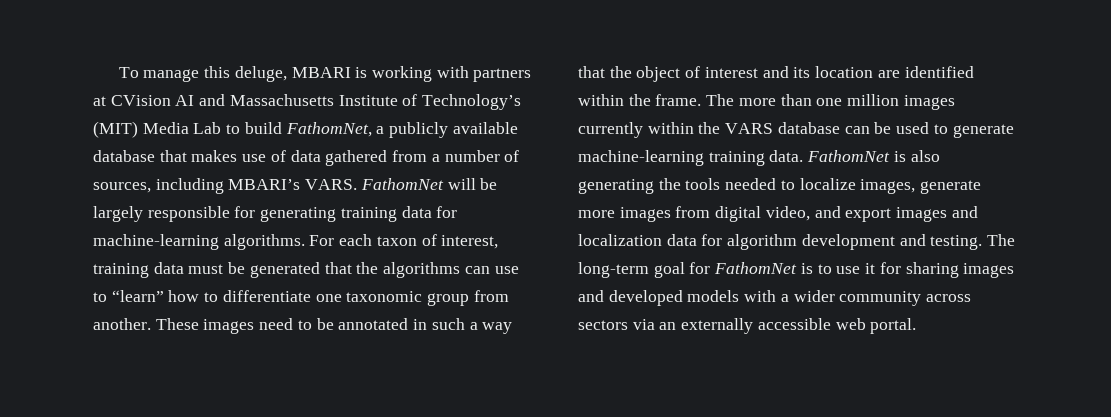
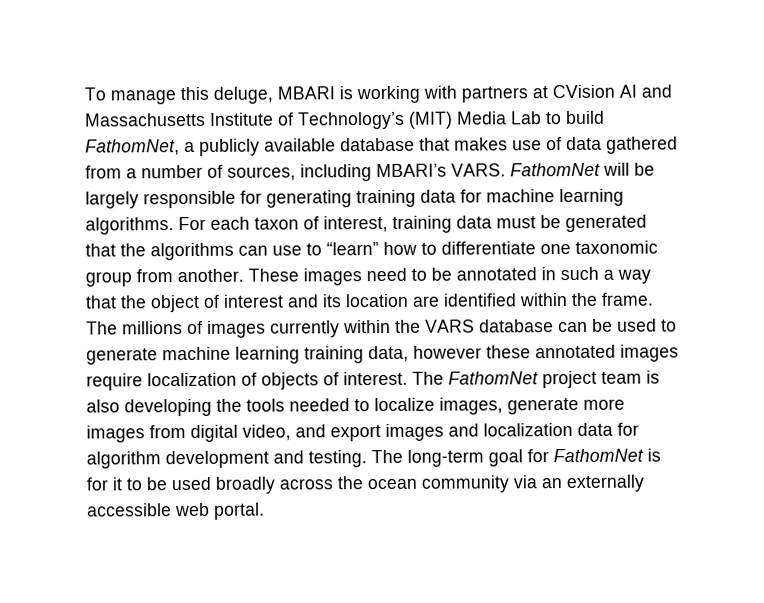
[93,234,219,250] machine-learning -> [486,188,624,207] machine learning
[738,94,900,106] more than one million -> [122,320,203,335] millions of
[578,150,891,166] machine-learning training data. FathomNet -> [162,344,679,364] [86,370,642,391] machine learning training data, however these annotated images require localization of objects of interest. The FathomNet project team
[578,179,654,194] generating -> [124,398,212,417] developing
[817,262,1015,278] [578,290,972,306] [578,320,628,330] to use it for sharing images and developed models with a wider community across sectors -> [86,475,510,494] for it to be used broadly across the ocean community

